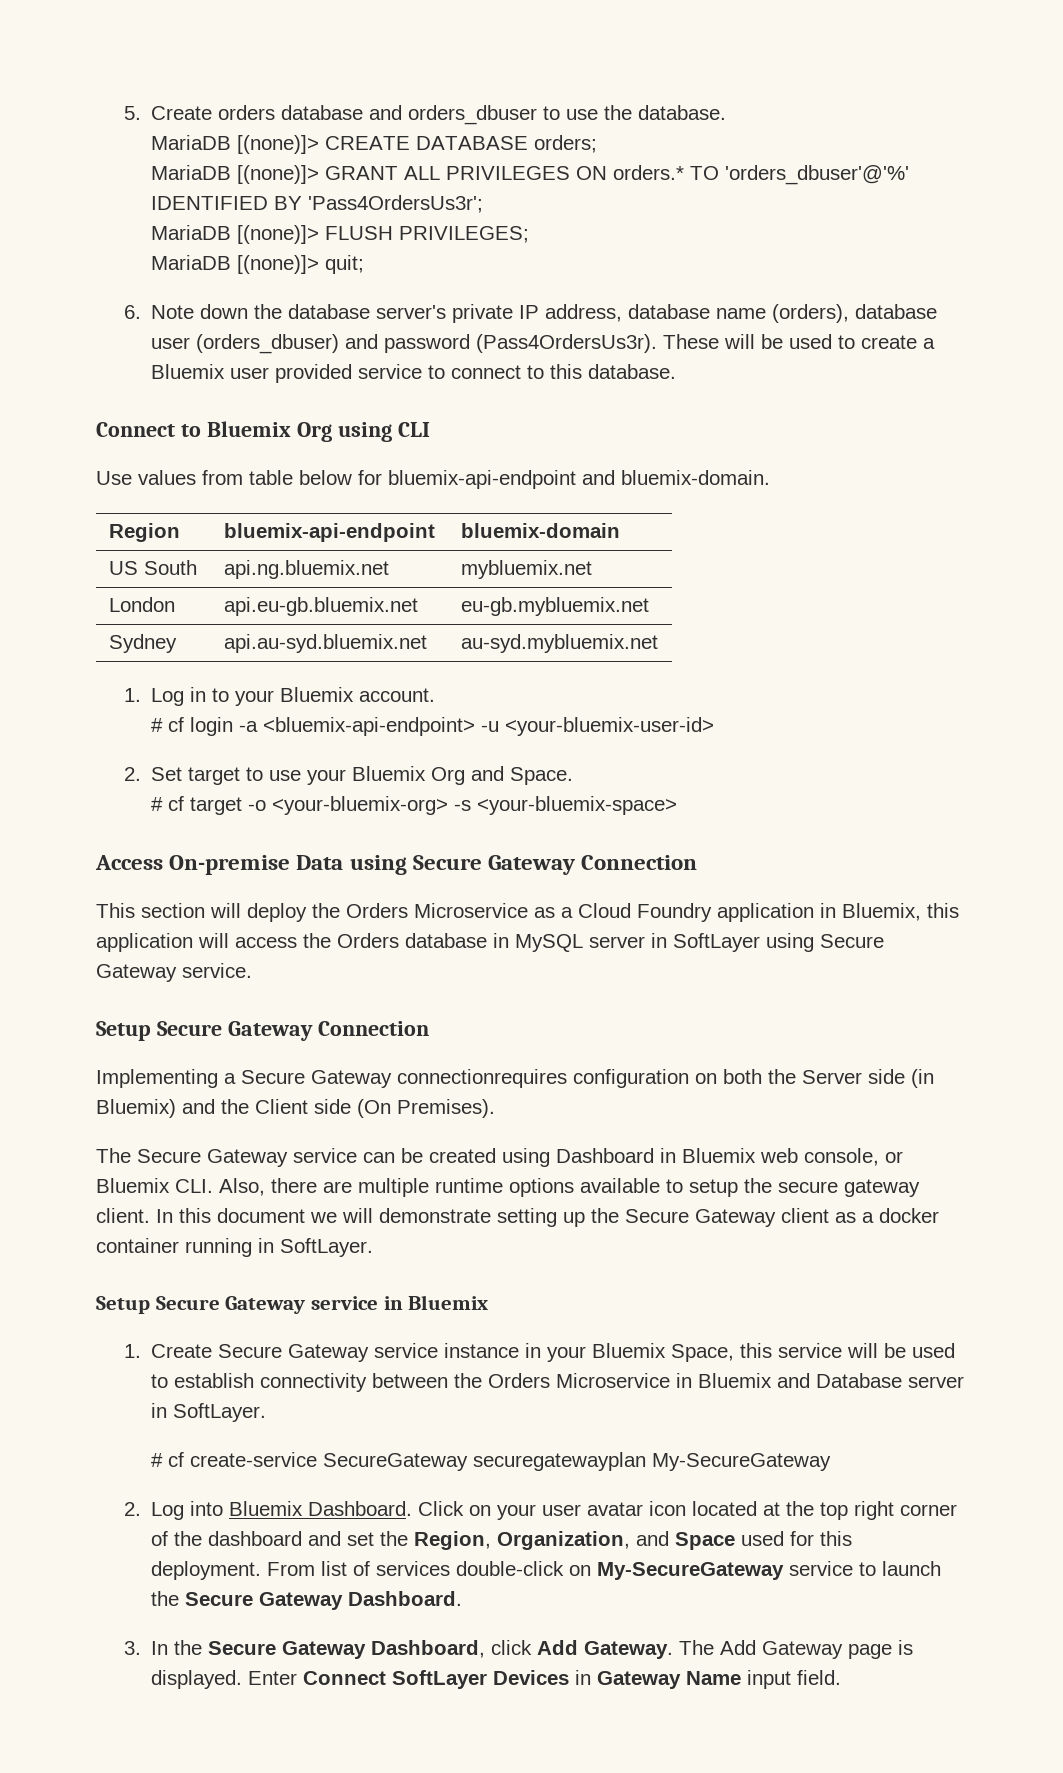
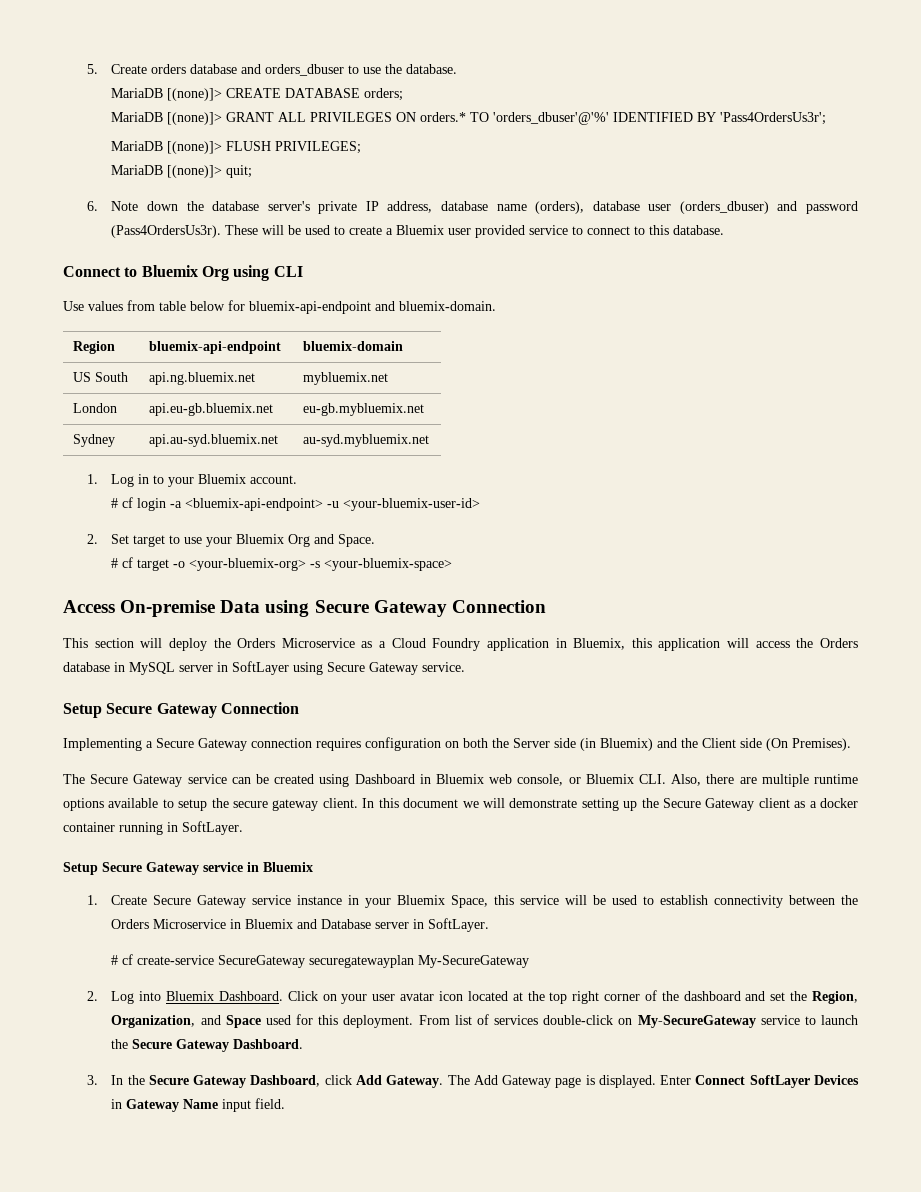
[397,1069,567,1088] connectionrequires -> [251,738,361,751] connection requires

